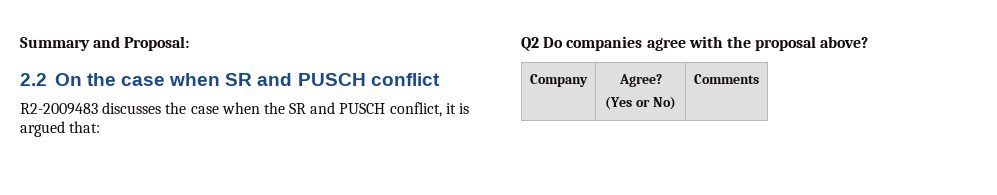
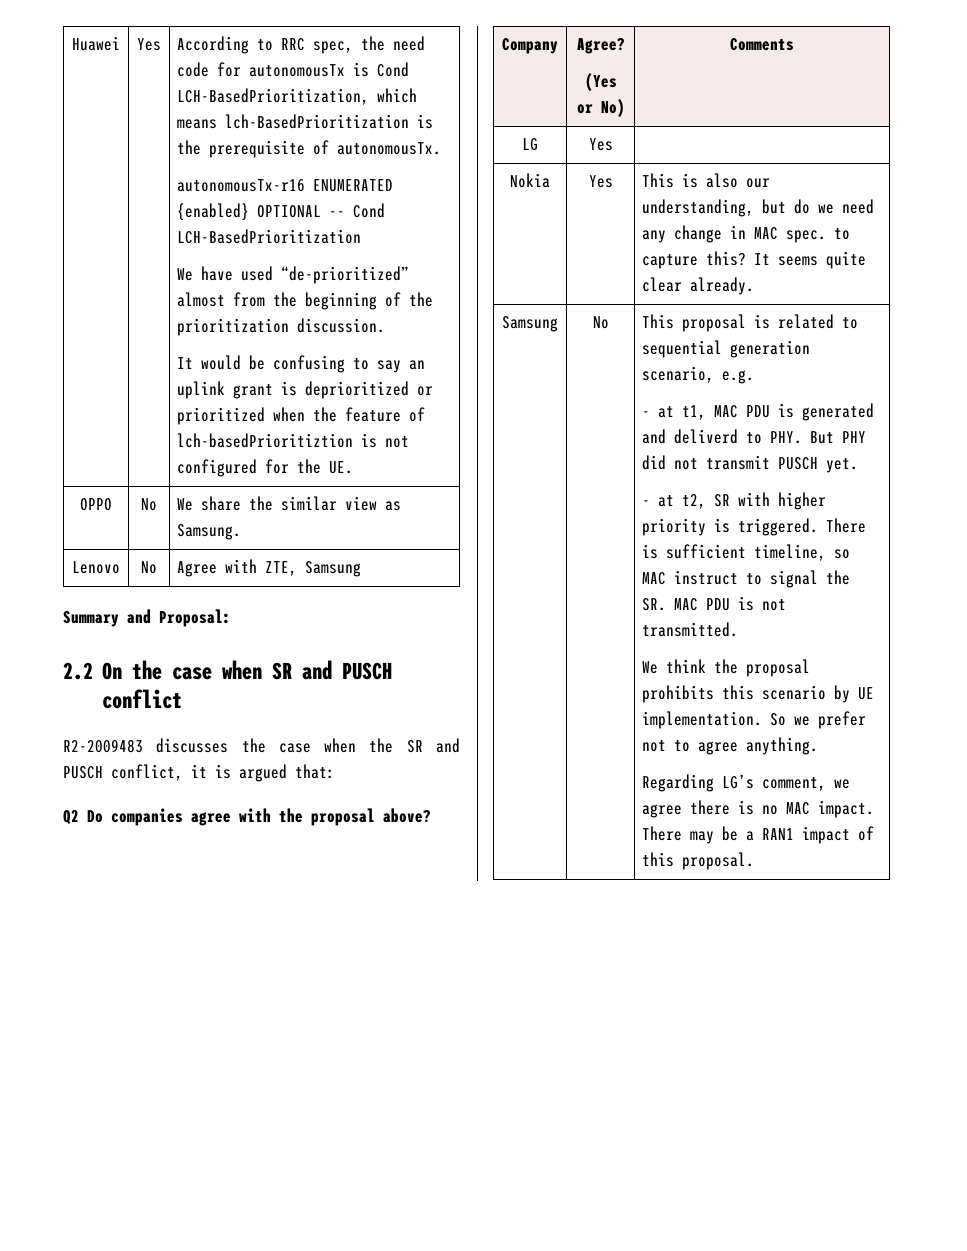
(20, 44) none -> [72,36,120,51] [137,38,161,51] [177,36,426,54] [177,62,410,77] [177,88,418,105] [177,114,434,129] [177,140,442,158] [177,179,394,192] [177,203,386,221] [177,229,362,244] [177,266,410,284] [177,292,434,310] [177,318,386,336] [177,355,426,373] [177,381,434,399] [177,407,426,425] [177,433,410,448] [177,459,354,477] [80,498,112,511] [141,498,157,511] [177,496,402,511] [177,524,242,540] [72,561,120,574] [141,561,157,574] [177,559,362,577] Huawei | Yes | According to RRC spec, the need code for autonomousTx is Cond LCH-BasedPrioritization, which means lch-BasedPrioritization is the prerequisite of autonomousTx. // autonomousTx-r16 ENUMERATED {enabled} OPTIONAL -- Cond LCH-BasedPrioritization // We have used “de-prioritized” almost from the beginning of the prioritization discussion. // It would be confusing to say an uplink grant is deprioritized or prioritized when the feature of lch-basedPrioritiztion is not configured for the UE. // OPPO | No | We share the similar view as Samsung. // Lenovo | No | Agree with ZTE, Samsung //
(759, 79) none -> [522,138,538,151] [588,138,613,151] [510,173,550,188] [588,175,613,188] [642,173,771,188] [642,199,875,217] [642,225,851,243] [642,251,867,269] [642,277,755,295] [502,316,558,332] [592,316,609,329] [642,314,859,332] [642,340,811,358] [642,366,755,384] [642,403,875,421] [642,429,867,444] [642,455,859,473] [642,492,827,510] [642,518,867,536] [642,544,851,561] [642,570,851,588] [642,596,787,611] [642,622,739,637] [642,659,811,677] [642,685,875,703] [642,711,867,729] [642,737,819,755] [642,774,851,792] [642,800,875,818] [642,826,875,844] [642,852,755,870] // LG | Yes | // Nokia | Yes | This is also our understanding, but do we need any change in MAC spec. to capture this? It seems quite clear already. // Samsung | No | This proposal is related to sequential generation scenario, e.g. // - at t1, MAC PDU is generated and deliverd to PHY. But PHY did not transmit PUSCH yet. // - at t2, SR with higher priority is triggered. There is sufficient timeline, so MAC instruct to signal the SR. MAC PDU is not transmitted. // We think the proposal prohibits this scenario by UE implementation. So we prefer not to agree anything. // Regarding LG’s comment, we agree there is no MAC impact. There may be a RAN1 impact of this proposal.

